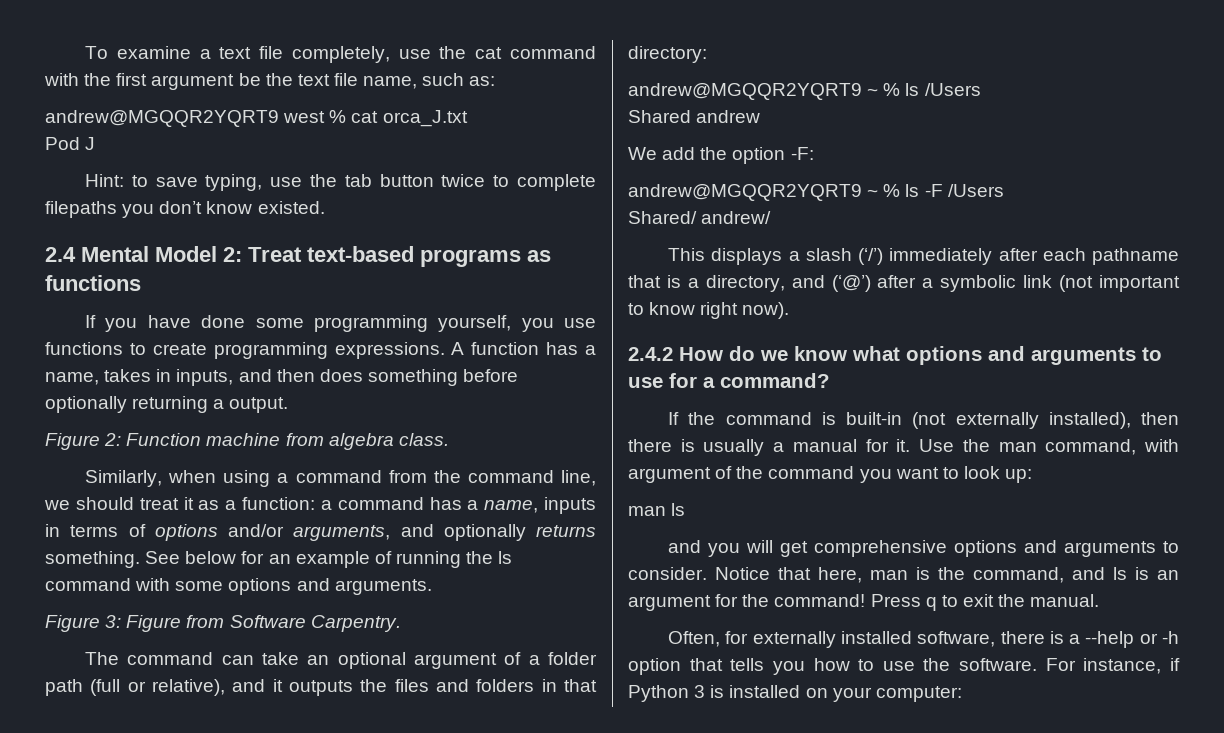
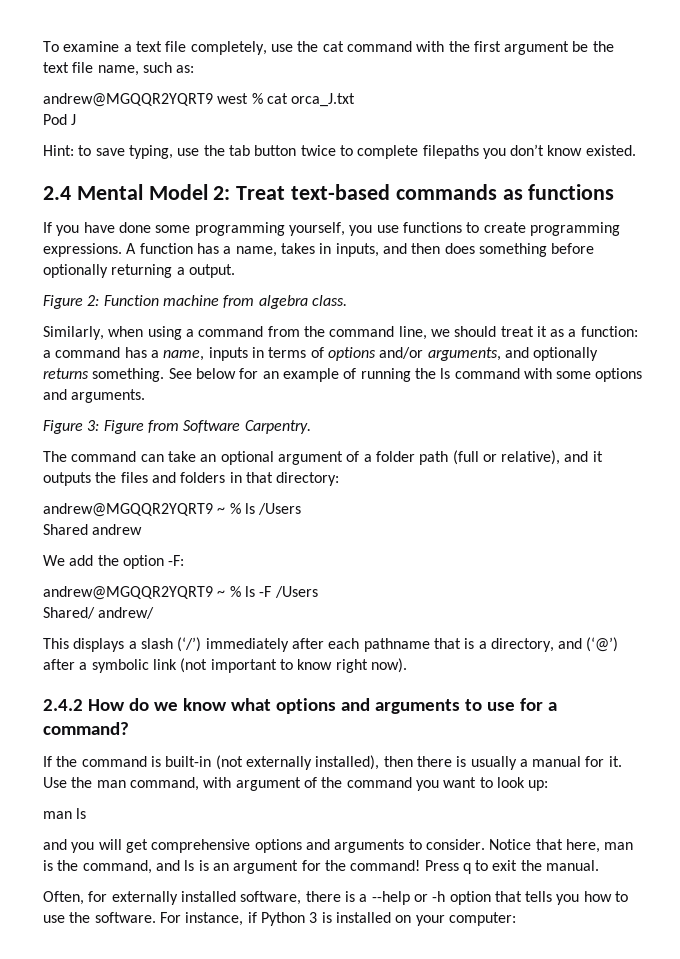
[420,249,521,267] programs -> [395,184,497,200] commands

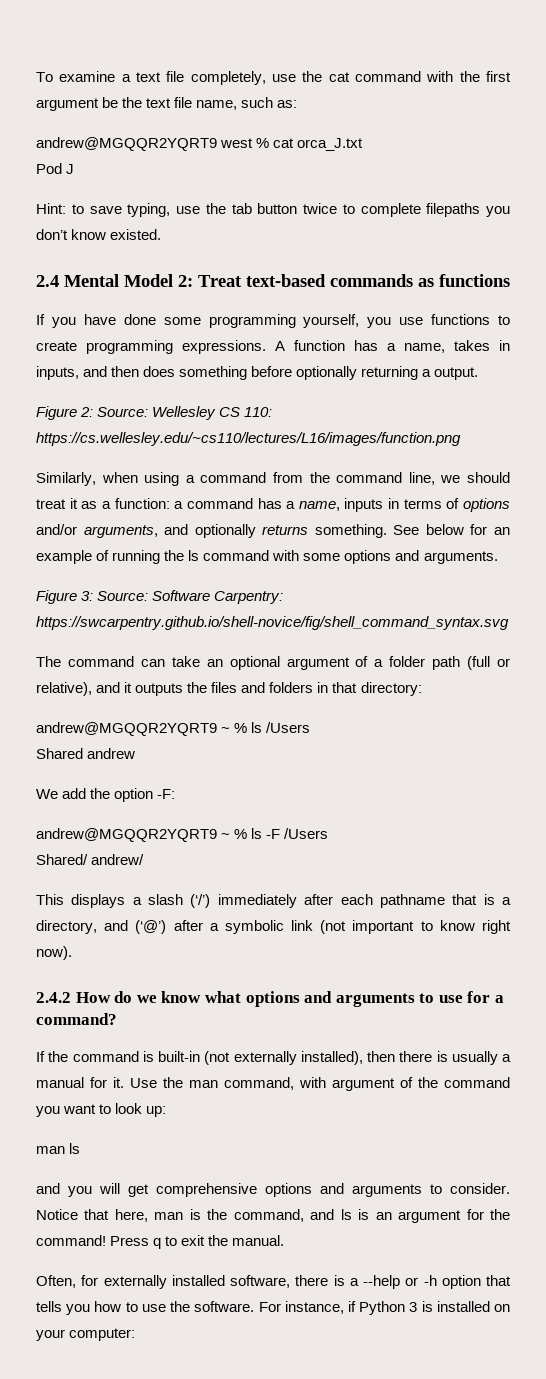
[103,295,347,309] Function machine from algebra class. -> [97,406,273,420] [36,432,461,446] Source: Wellesley CS 110: https://cs.wellesley.edu/~cs110/lectures/L16/images/function.png
[103,420,311,434] Figure from Software Carpentry. -> [97,590,284,604] [36,616,509,630] Source: Software Carpentry: https://swcarpentry.github.io/shell-novice/fig/shell_command_syntax.svg

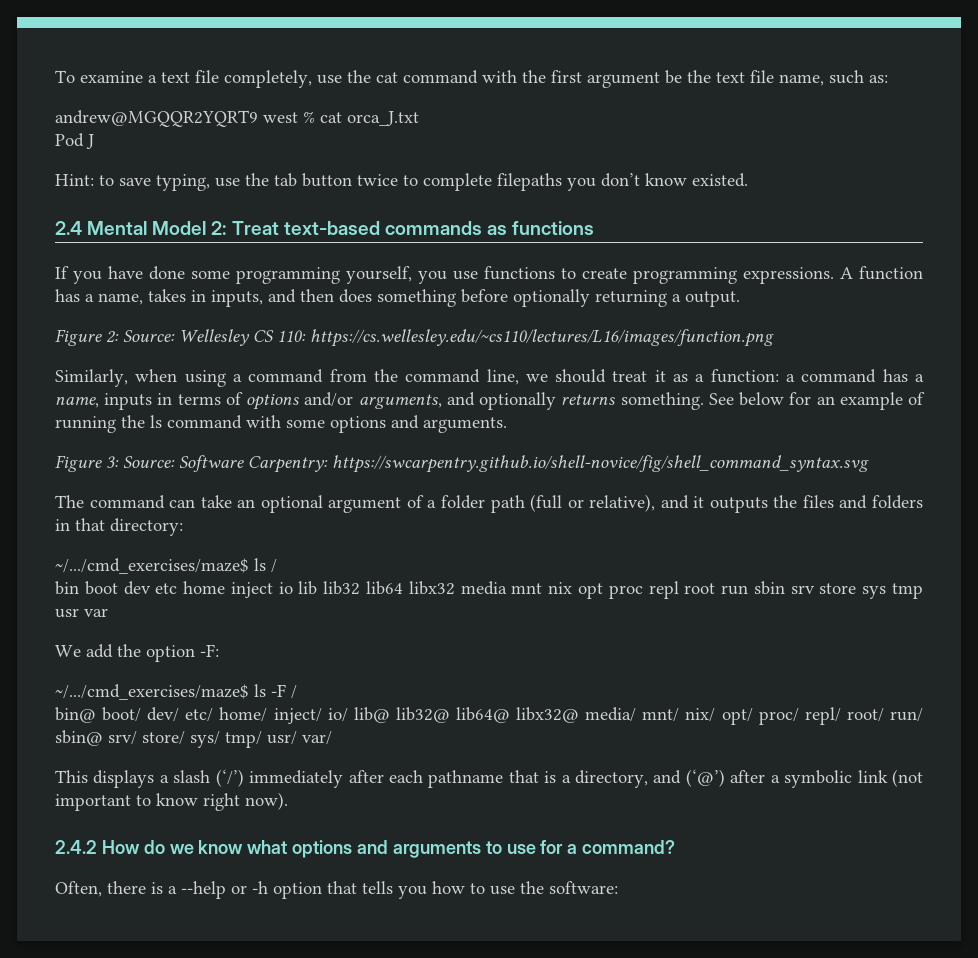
[36,722,311,736] [36,748,136,759] andrew@MGQQR2YQRT9 ~ % ls /Users // Shared andrew -> [55,558,277,574] [55,581,923,599] [55,608,108,618] ~/.../cmd_exercises/maze$ ls / // bin boot dev etc home inject io lib lib32 lib64 libx32 media mnt nix opt proc repl root run sbin srv store sys tmp usr var
[36,828,329,842] [36,854,145,865] andrew@MGQQR2YQRT9 ~ % ls -F /Users // Shared/ andrew/ -> [55,684,297,700] [55,707,923,725] [55,730,332,748] ~/.../cmd_exercises/maze$ ls -F / // bin@ boot/ dev/ etc/ home/ inject/ io/ lib@ lib32@ lib64@ libx32@ media/ mnt/ nix/ opt/ proc/ repl/ root/ run/ sbin@ srv/ store/ sys/ tmp/ usr/ var/
[36,1051,511,1065] [36,1077,510,1091] [36,1103,167,1117] [36,1143,81,1154] [36,1183,510,1197] [36,1209,510,1223] [36,1235,285,1249] [36,1275,290,1289] If the command is built-in (not externally installed), then there is usually a manual for it. Use the man command, with argument of the command you want to look up: // man ls // and you will get comprehensive options and arguments to consider. Notice that here, man is the command, and ls is an argument for the command! Press q to exit the manual. // Often, for externally installed software, -> [55,881,102,897] Often,
[194,1301,511,1315] [36,1328,136,1341] software. For instance, if Python 3 is installed on your computer: -> [549,881,618,894] software:

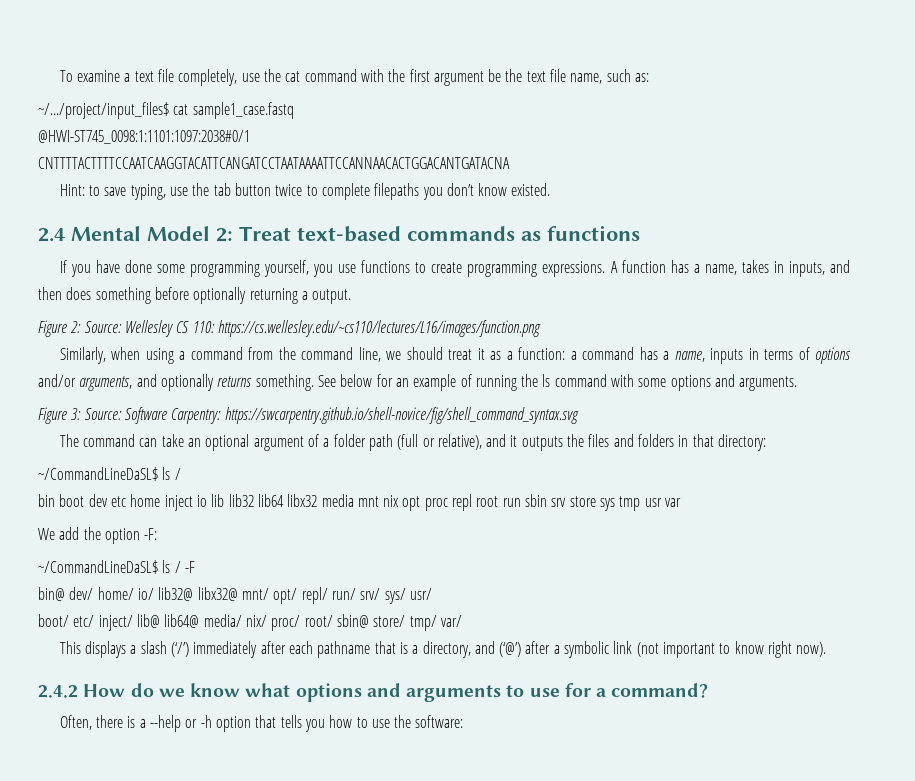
[55,110,419,127] [55,133,94,149] andrew@MGQQR2YQRT9 west % cat orca_J.txt // Pod J -> [38,102,294,119] [38,130,250,144] [38,157,510,169] ~/.../project/input_files$ cat sample1_case.fastq // @HWI-ST745_0098:1:1101:1097:2038#0/1 // CNTTTTACTTTTCCAATCAAGGTACATTCANGATCCTAATAAAATTCCANNAACACTGGACANTGATACNA
[55,558,249,574] ~/.../cmd_exercises/maze$ -> [38,467,158,481] ~/CommandLineDaSL$
[55,684,266,700] ~/.../cmd_exercises/maze$ ls -> [38,560,181,574] ~/CommandLineDaSL$ ls /
[291,685,297,699] / -> (195, 567) none
[102,707,923,725] [55,730,297,748] boot/ dev/ etc/ home/ inject/ io/ lib@ lib32@ lib64@ libx32@ media/ mnt/ nix/ opt/ proc/ repl/ root/ run/ sbin@ srv/ store/ sys/ tmp/ usr/ -> [69,587,432,604] [38,614,437,631] dev/ home/ io/ lib32@ libx32@ mnt/ opt/ repl/ run/ srv/ sys/ usr/ // boot/ etc/ inject/ lib@ lib64@ media/ nix/ proc/ root/ sbin@ store/ tmp/

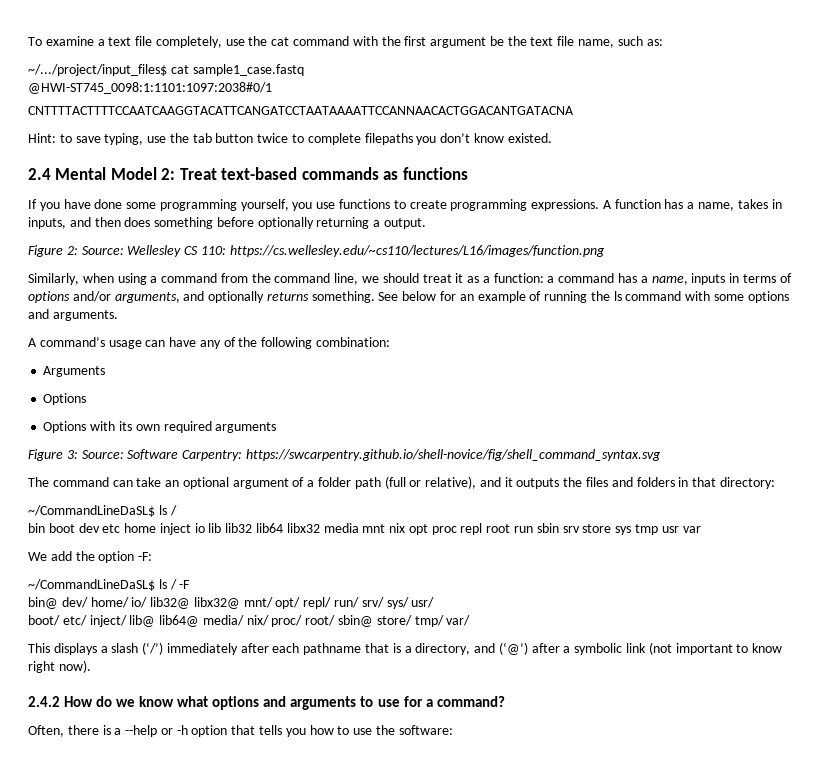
(798, 383) none -> [28,337,391,349] [43,366,106,377] [43,393,87,405] [43,421,277,433] // A command’s usage can have any of the following combination: // Arguments // Options // Options with its own required arguments

